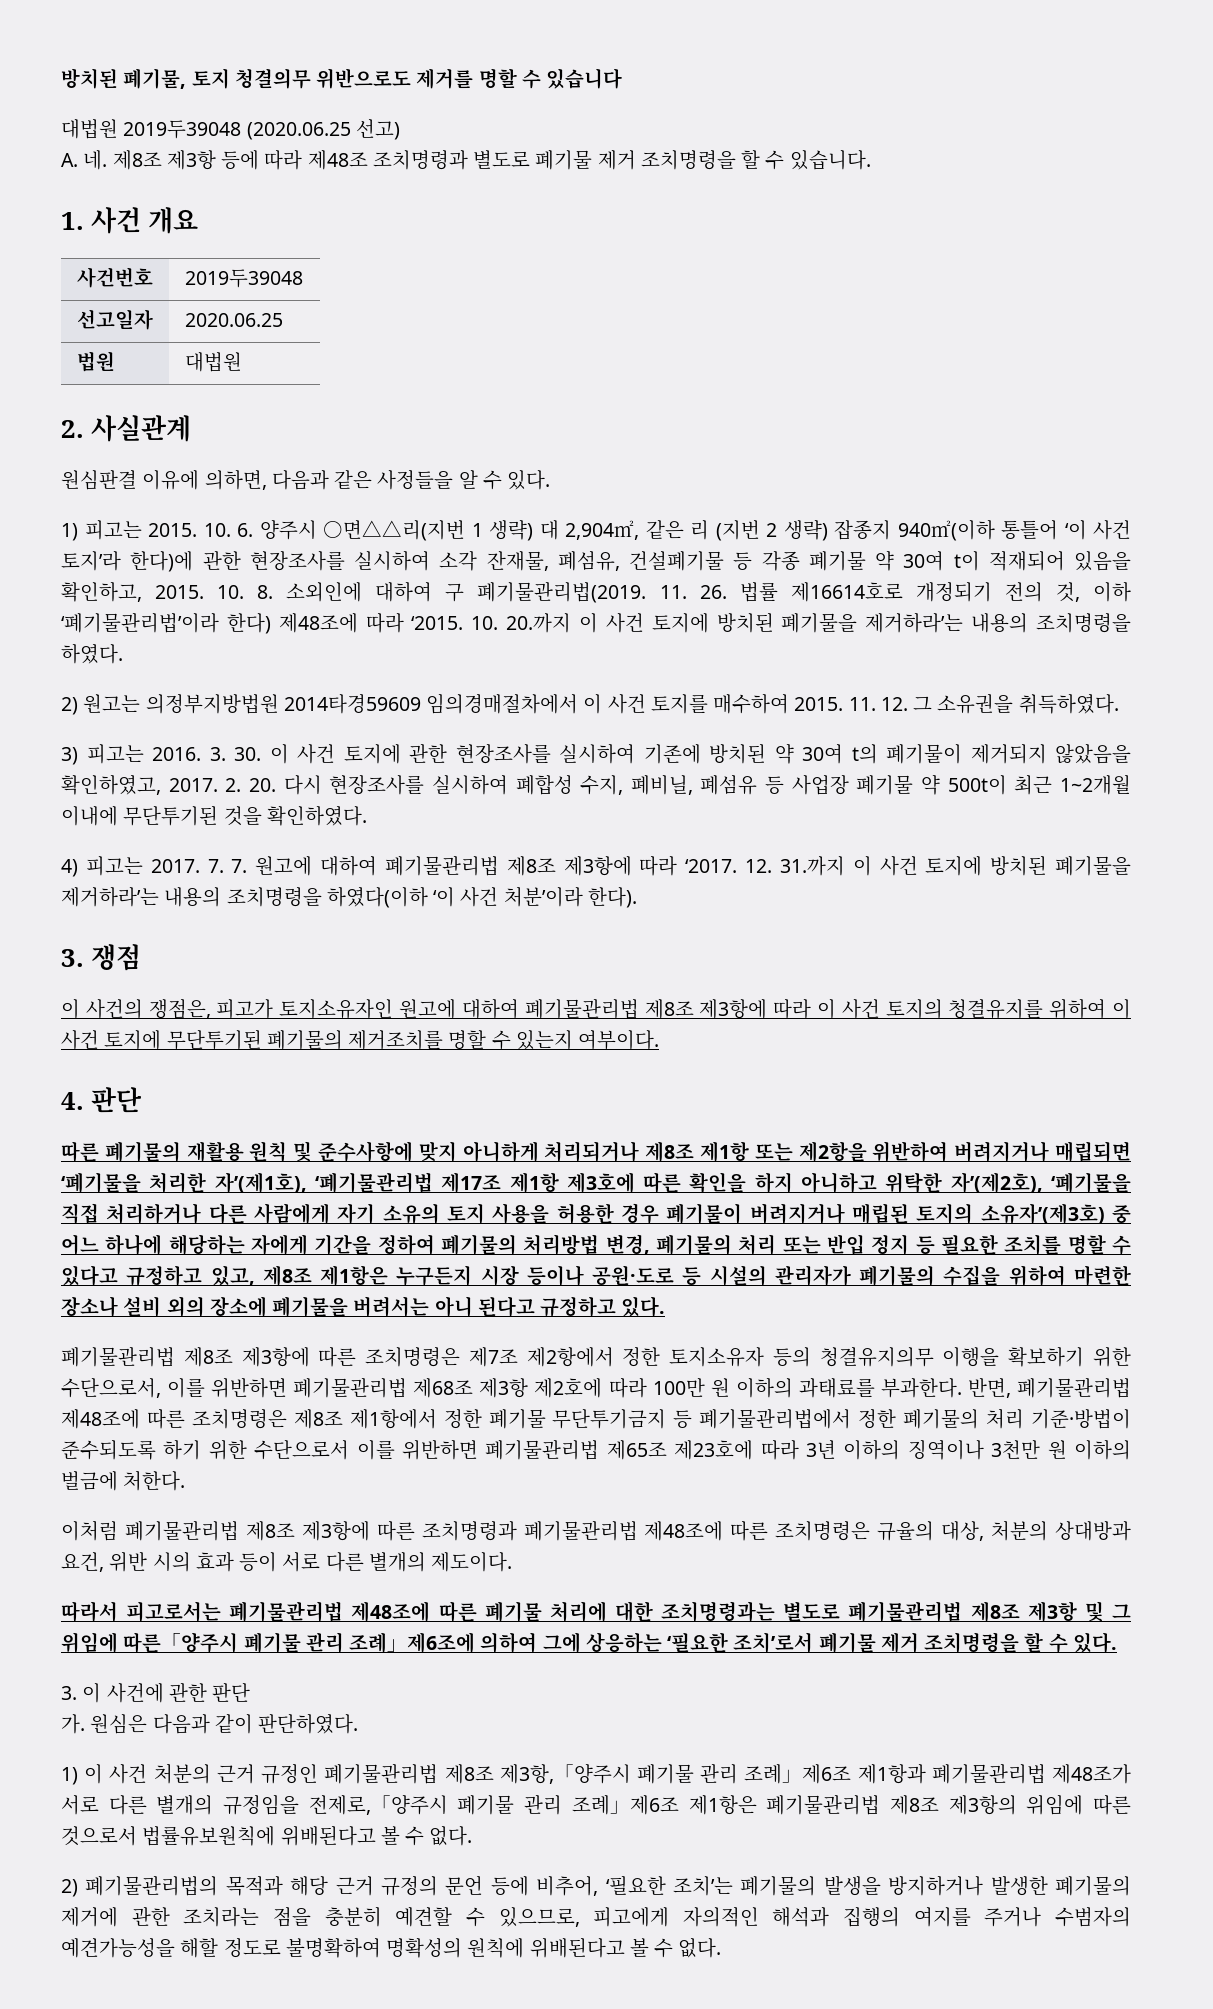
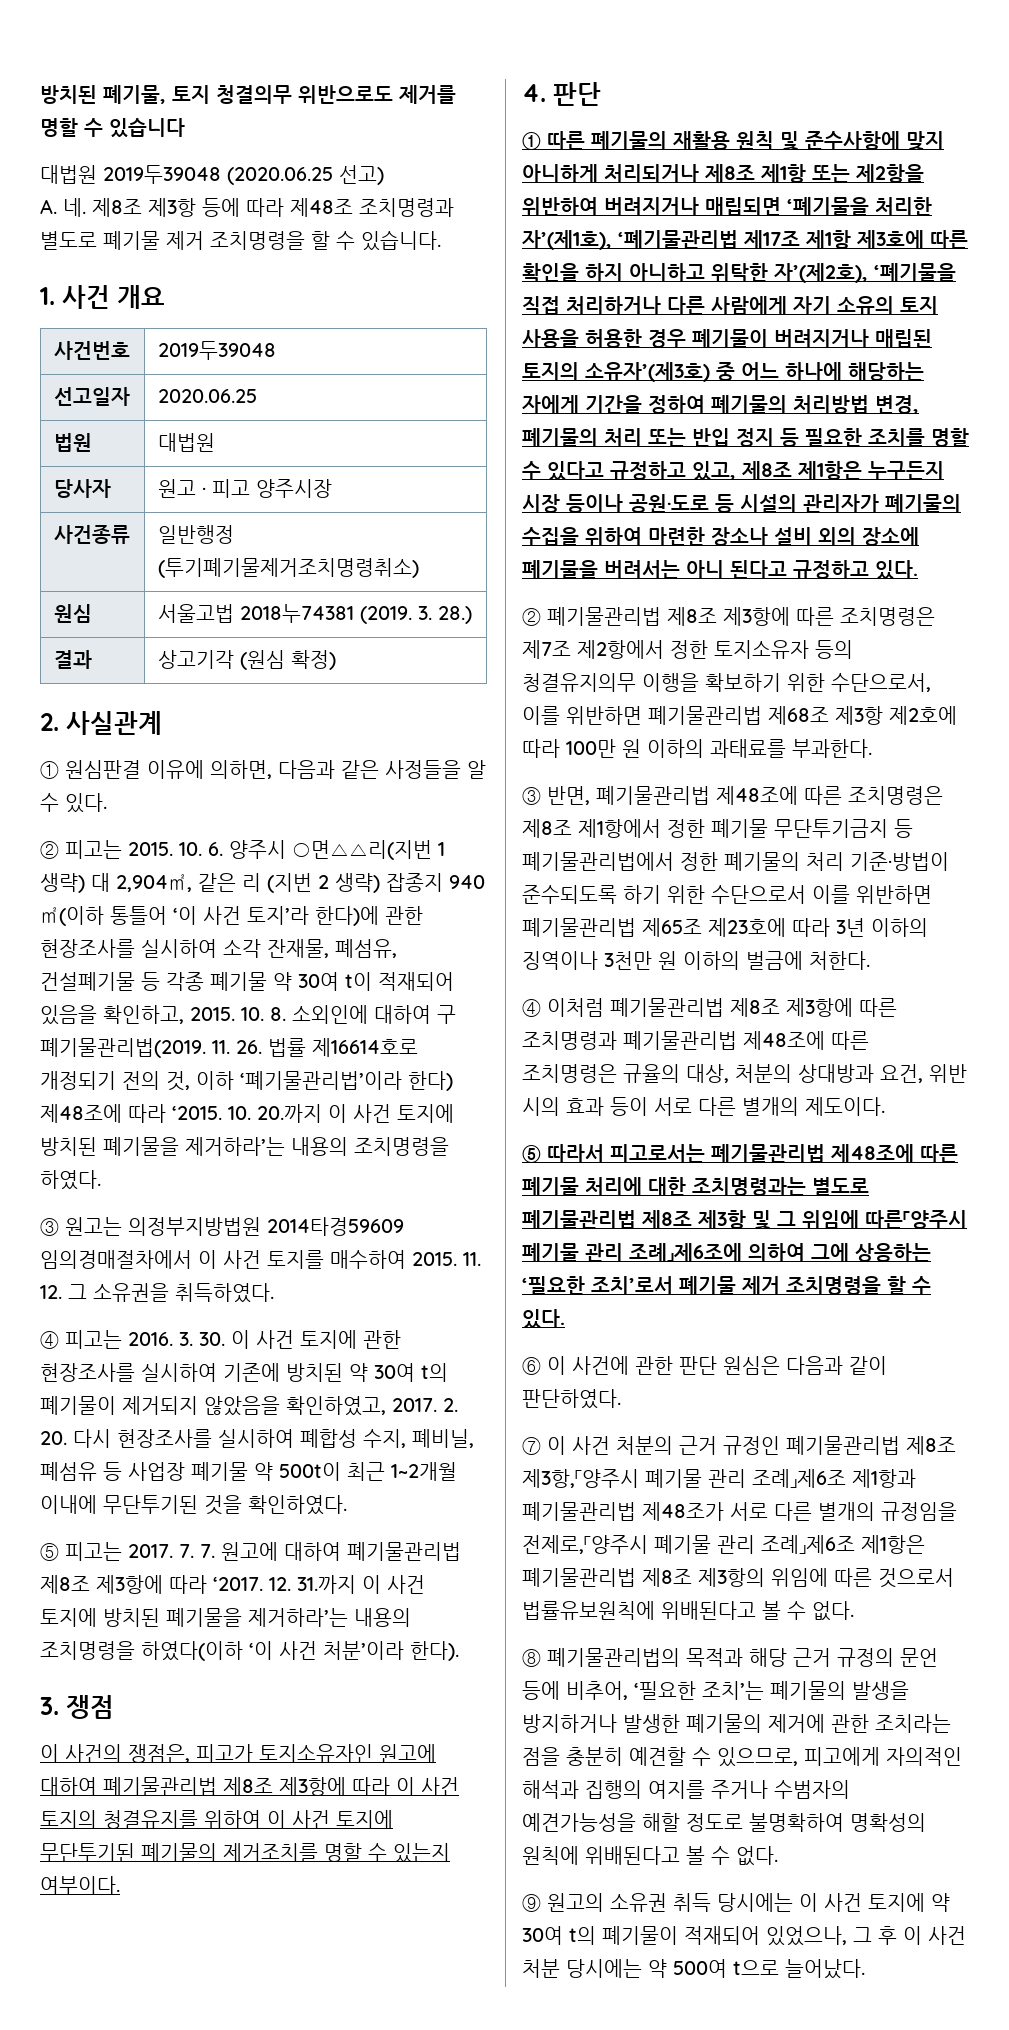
(242, 362) none -> [53,479,111,498] [157,479,332,498] [53,525,130,544] [157,525,234,544] [157,558,419,578] [53,604,92,623] [157,604,472,624] [53,650,92,669] [157,650,336,670] // 당사자 | 원고 · 피고 양주시장 // 사건종류 | 일반행정 (투기폐기물제거조치명령취소) // 원심 | 서울고법 2018누74381 (2019. 3. 28.) // 결과 | 상고기각 (원심 확정)
(192, 428) none -> [40,761,59,779] ①
[61,523,78,541] 1) -> [40,841,59,859] ②
[61,697,78,715] 2) -> [40,1218,59,1236] ③
[61,747,78,765] 3) -> [40,1331,59,1349] ④
[61,859,78,877] 4) -> [40,1543,59,1561] ⑤
(143, 1100) none -> [522,132,541,150] ①
(666, 1306) none -> [522,608,541,626] ②
(962, 1388) none -> [522,787,541,805] // ③
(186, 1480) none -> [522,999,541,1017] ④
(513, 1562) none -> [522,1145,541,1163] ⑤
[61,1686,77,1700] 3. -> [522,1357,541,1375] ⑥
[61,1714,85,1734] // 가. -> (717, 1365) none
[61,1767,78,1785] 1) -> [522,1437,541,1455] ⑦
[61,1879,78,1897] 2) -> [522,1649,541,1667] ⑧
(722, 1948) none -> [522,1893,950,1912] [522,1926,966,1946] [522,1959,865,1979] // ⑨ 원고의 소유권 취득 당시에는 이 사건 토지에 약 30여 t의 폐기물이 적재되어 있었으나, 그 후 이 사건 처분 당시에는 약 500여 t으로 늘어났다.

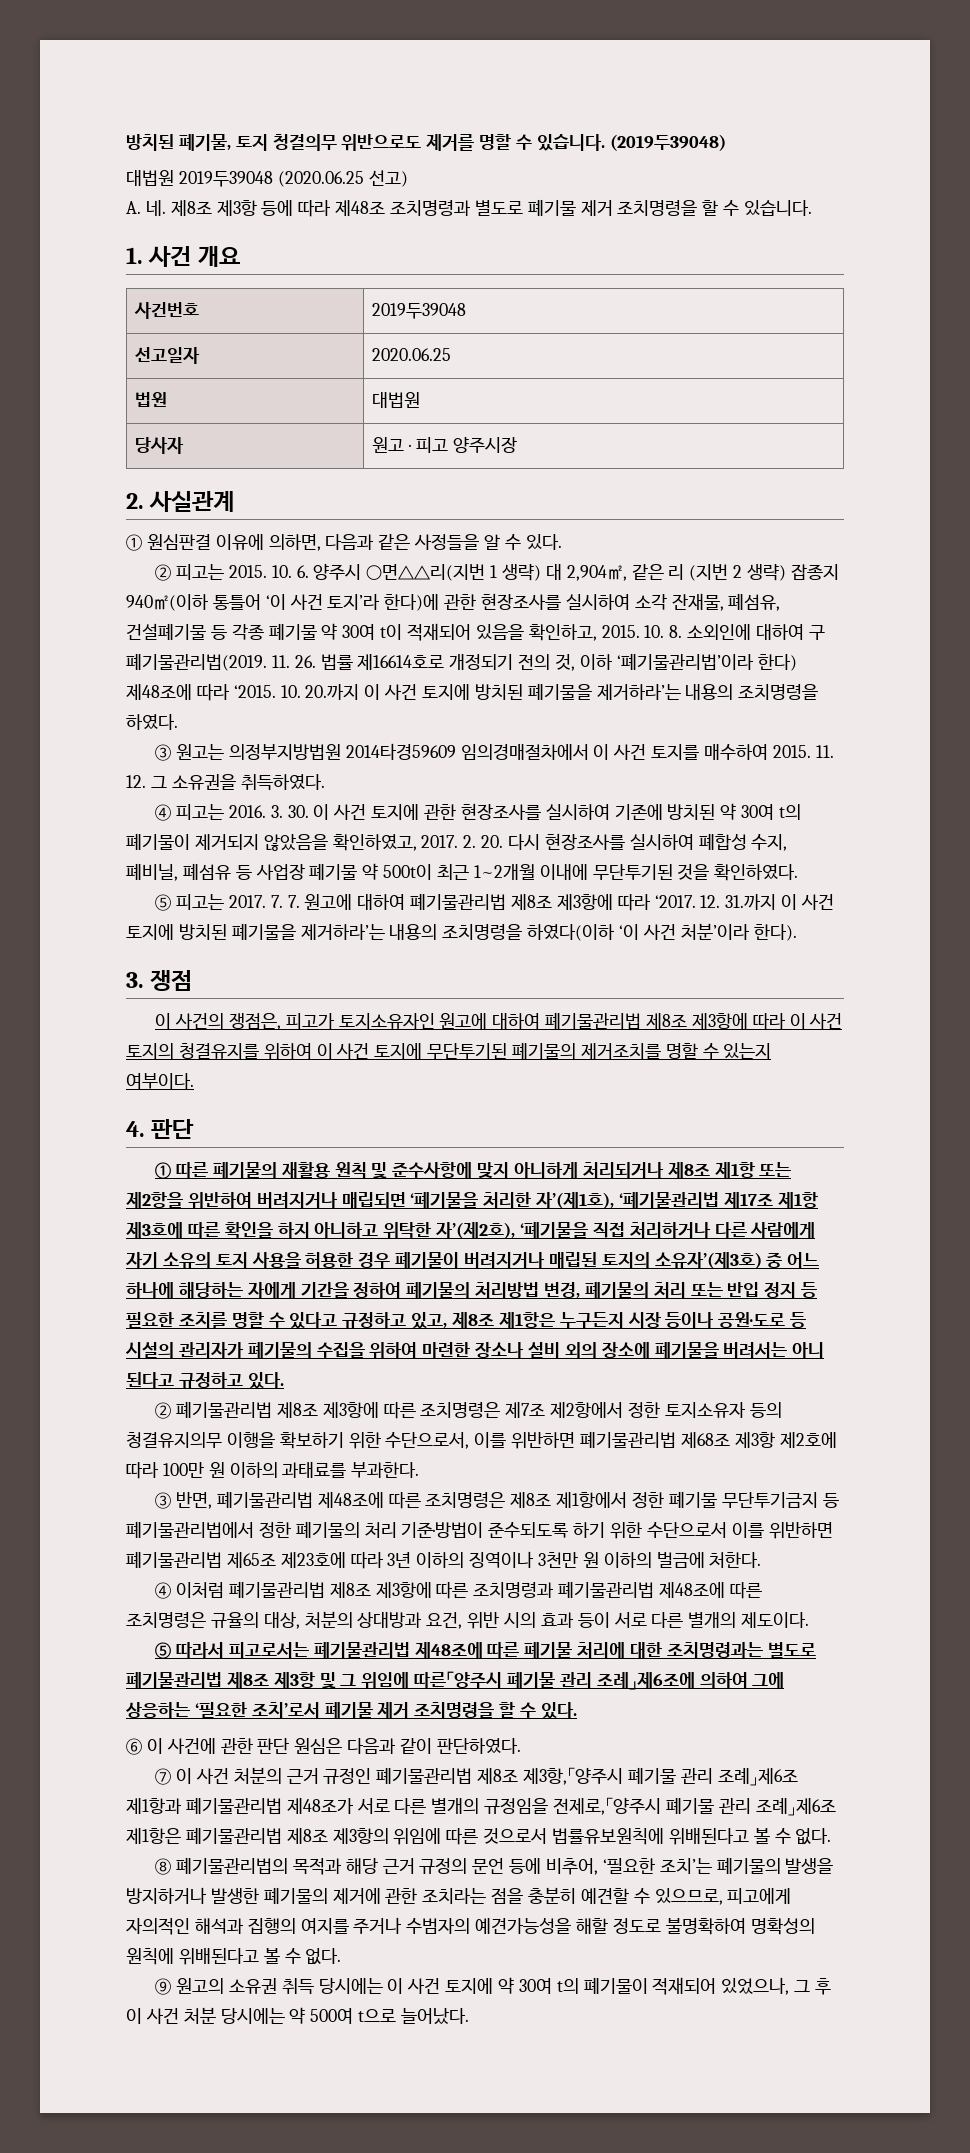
[109,118,185,138] 있습니다 -> [536,134,726,151] 있습니다. (2019두39048)
[53,525,130,544] [157,525,234,544] [157,558,419,578] [53,604,92,623] [157,604,472,624] [53,650,92,669] [157,650,336,670] // 사건종류 | 일반행정 (투기폐기물제거조치명령취소) // 원심 | 서울고법 2018누74381 (2019. 3. 28.) // 결과 | 상고기각 (원심 확정) -> (517, 444) none

